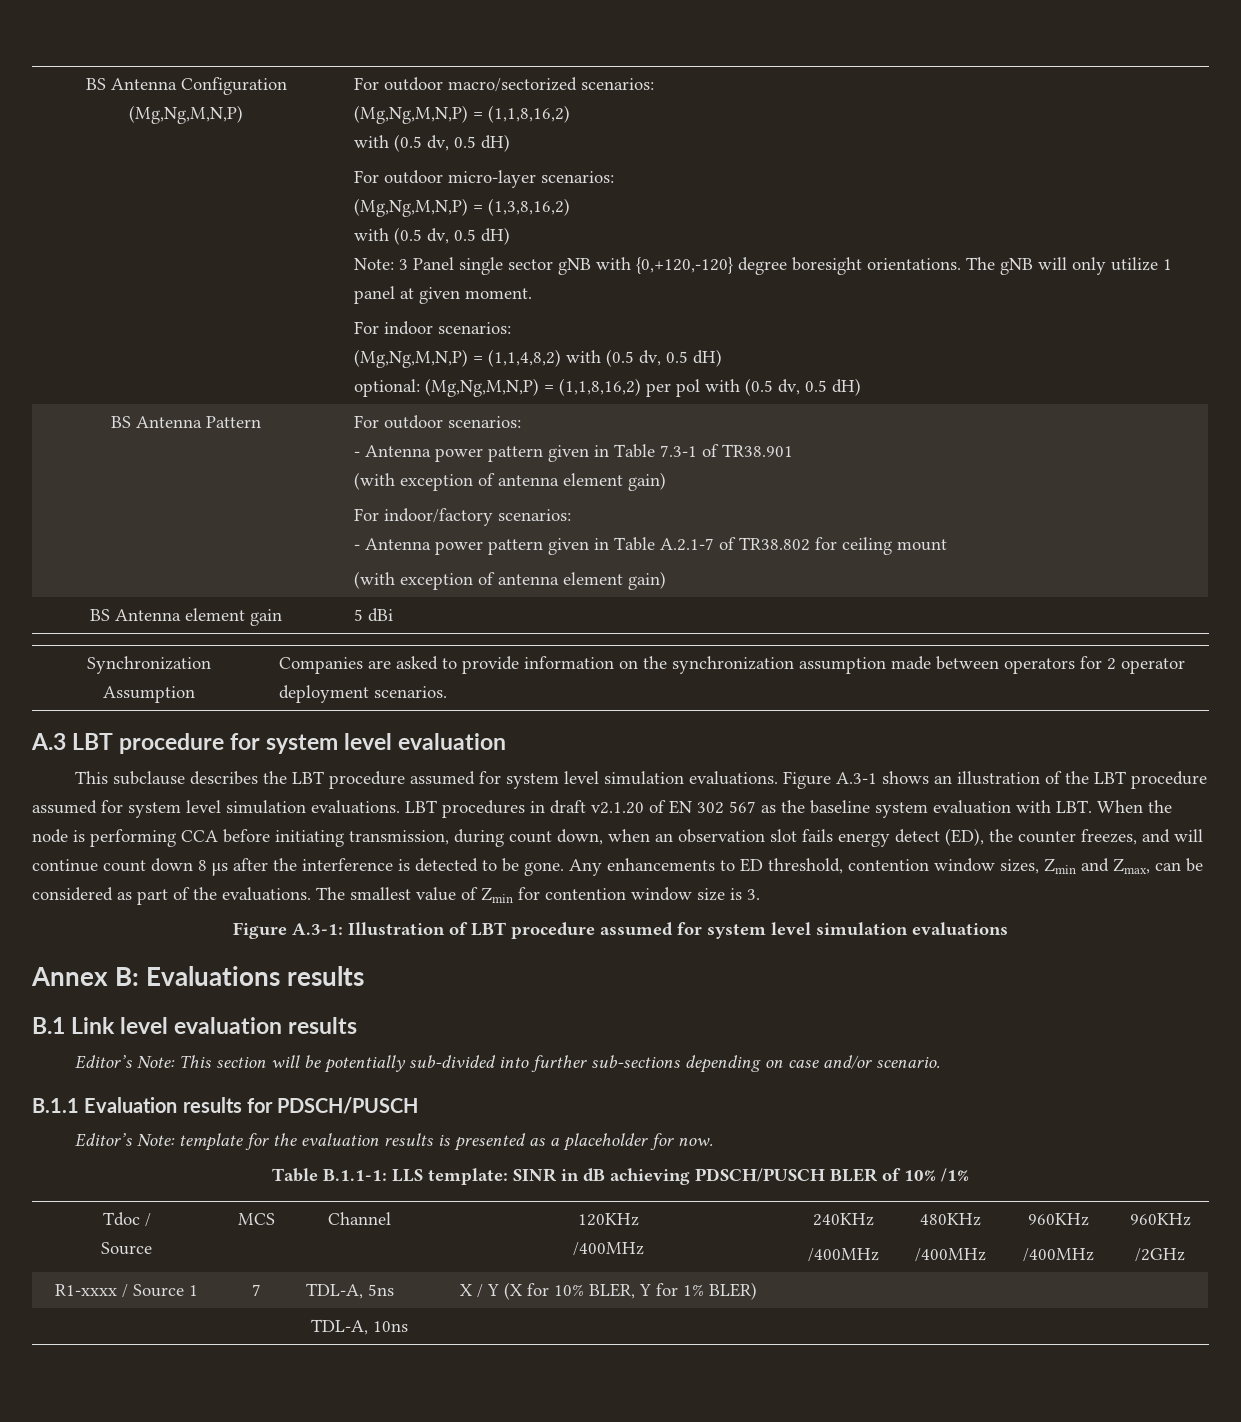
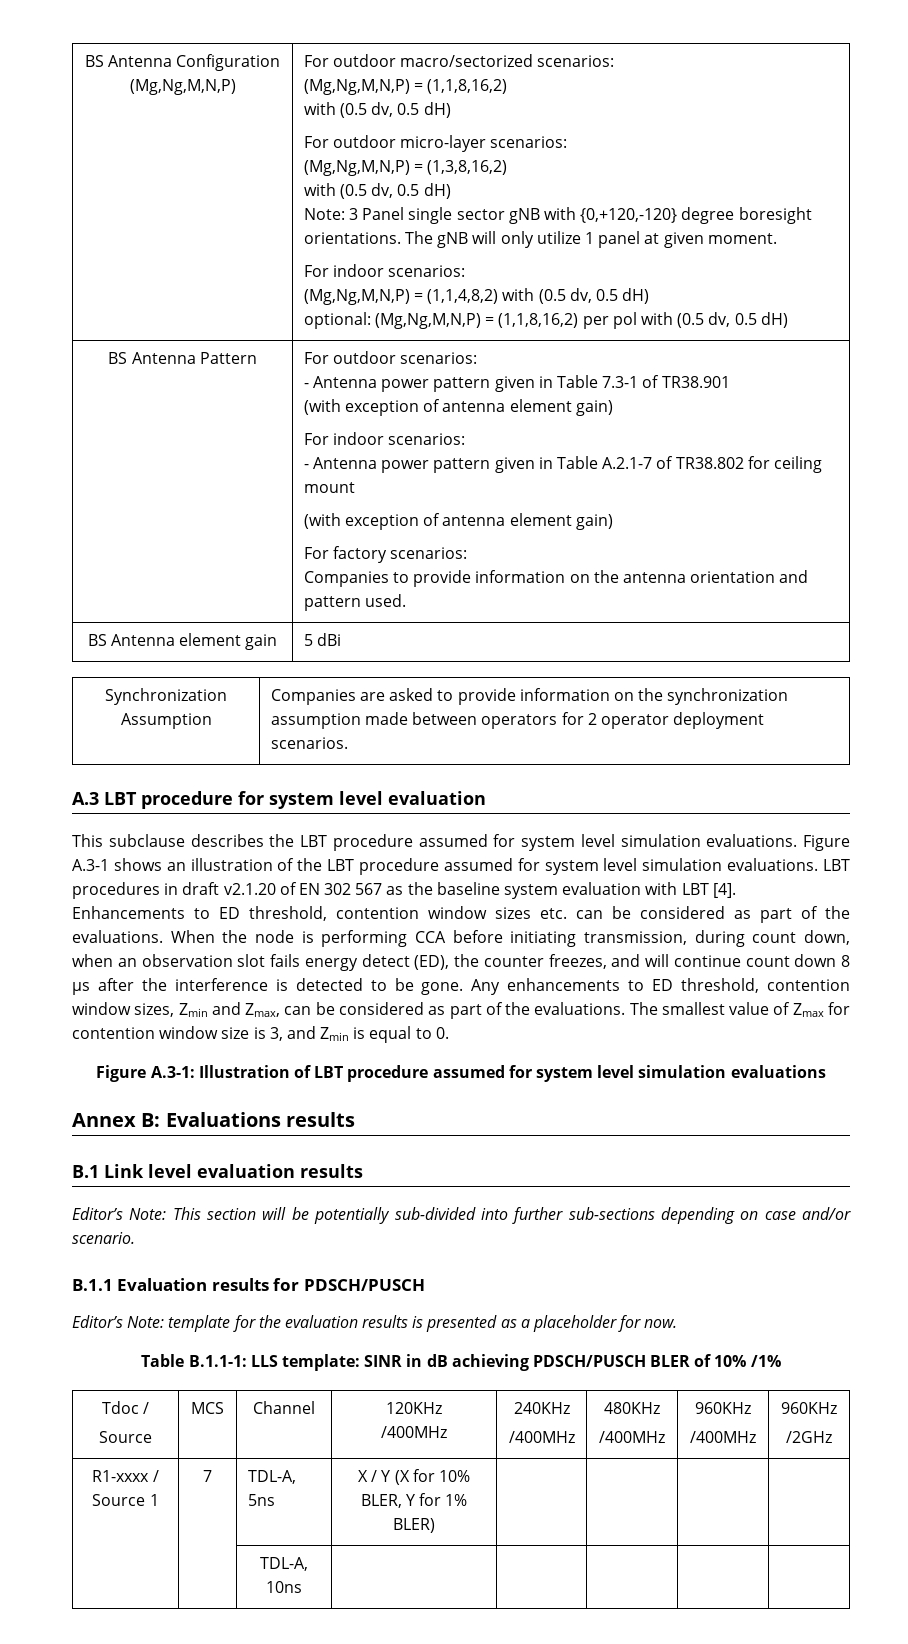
[383,508,493,526] indoor/factory -> [333,432,385,445] indoor
(666, 580) none -> [303,546,468,563] [303,570,809,587] [303,594,407,611] // For factory scenarios: // Companies to provide information on the antenna orientation and pattern used.
[1056,800,1092,813] LBT. -> [681,883,736,898] [72,906,850,923] [72,930,163,943] LBT [4]. Enhancements to ED threshold, contention window sizes etc. can be considered as part of the evaluations.
[481,887,513,903] Zmin -> [792,1003,824,1017] Zmax
[747,889,760,900] 3. -> [269,1026,449,1043] 3, and Zmin is equal to 0.

